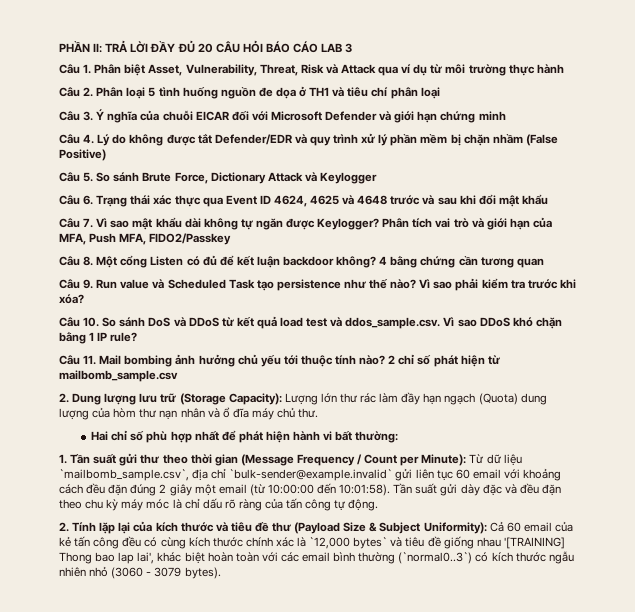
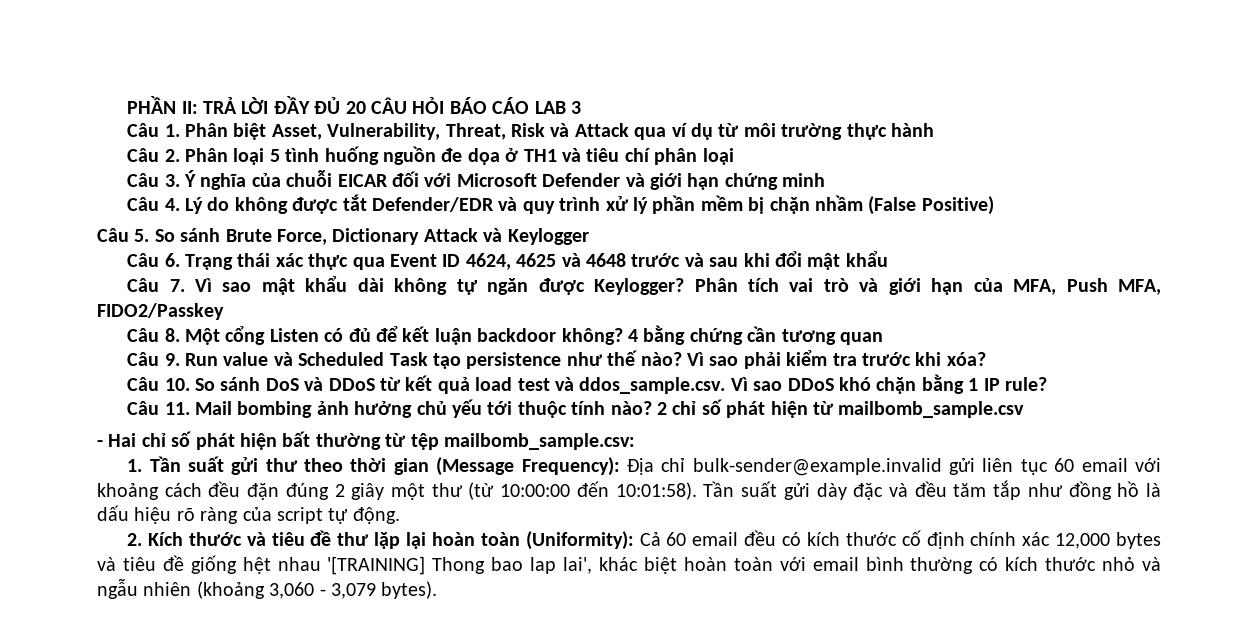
[59,392,547,405] [59,407,319,420] [91,430,399,443] 2. Dung lượng lưu trữ (Storage Capacity): Lượng lớn thư rác làm đầy hạn ngạch (Quota) dung lượng của hòm thư nạn nhân và ổ đĩa máy chủ thư. // Hai chỉ số phù hợp nhất để phát hiện hành vi bất thường: -> [97,431,635,450] - Hai chỉ số phát hiện bất thường từ tệp mailbomb_sample.csv:
[296,454,522,466] [59,468,393,481] Frequency / Count per Minute): Từ dữ liệu `mailbomb_sample.csv`, địa chỉ `bulk-sender@example.invalid` -> [521,457,942,476] Frequency): Địa chỉ bulk-sender@example.invalid
[218,484,247,494] email -> [431,483,463,497] thư
[541,484,561,496] [59,498,222,511] đặn theo chu kỳ máy móc là chỉ dấu -> [953,480,1162,500] [97,505,172,524] tăm tắp như đồng hồ là dấu hiệu
[286,498,332,511] tấn công -> [277,507,323,524] script
[72,521,178,534] Tính lặp lại của kích -> [148,532,184,546] Kích
[294,521,573,534] [59,536,120,549] (Payload Size & Subject Uniformity): Cả 60 email của kẻ tấn công -> [374,531,739,550] lặp lại hoàn toàn (Uniformity): Cả 60 email
[160,537,388,549] cùng kích thước chính xác là `12,000 bytes` -> [806,530,1161,549] kích thước cố định chính xác 12,000 bytes
(474, 542) none -> [242,557,271,574] hệt
[280,552,299,562] các -> (806, 564) none
[398,551,574,564] [59,566,182,579] (`normal0..3`) có kích thước ngẫu nhiên nhỏ (3060 - 3079 -> [979,557,1161,571] [97,579,376,599] có kích thước nhỏ và ngẫu nhiên (khoảng 3,060 - 3,079

